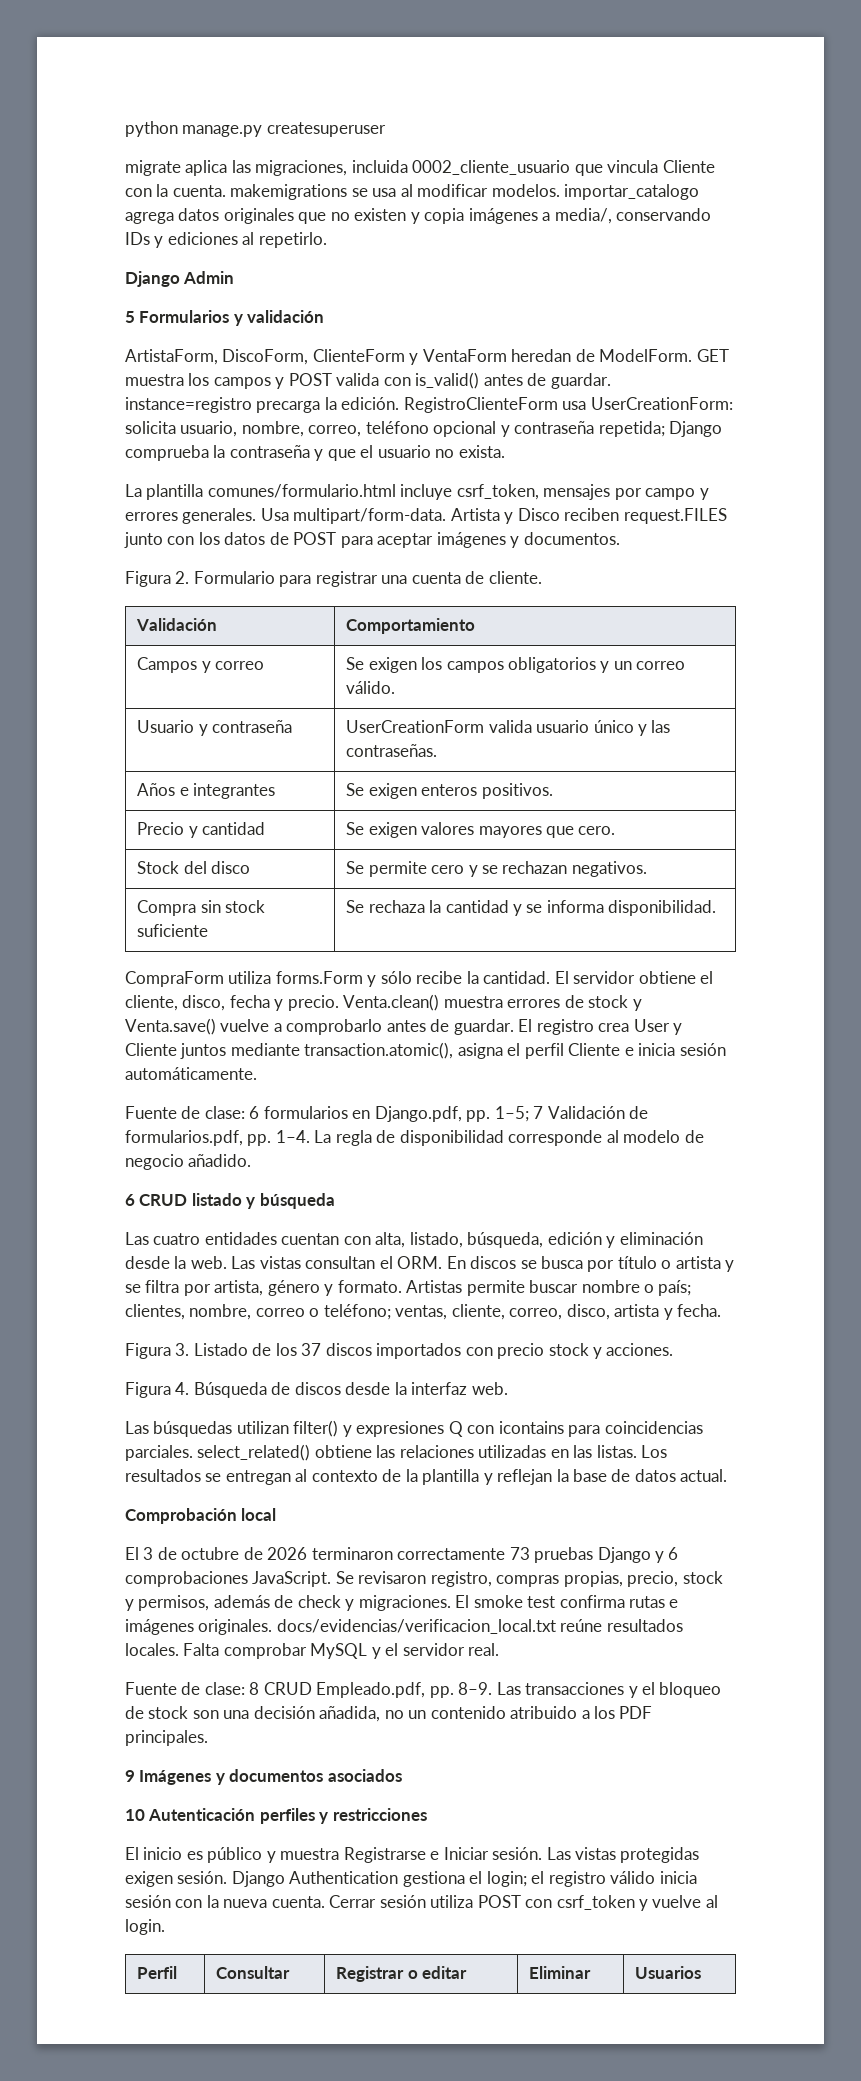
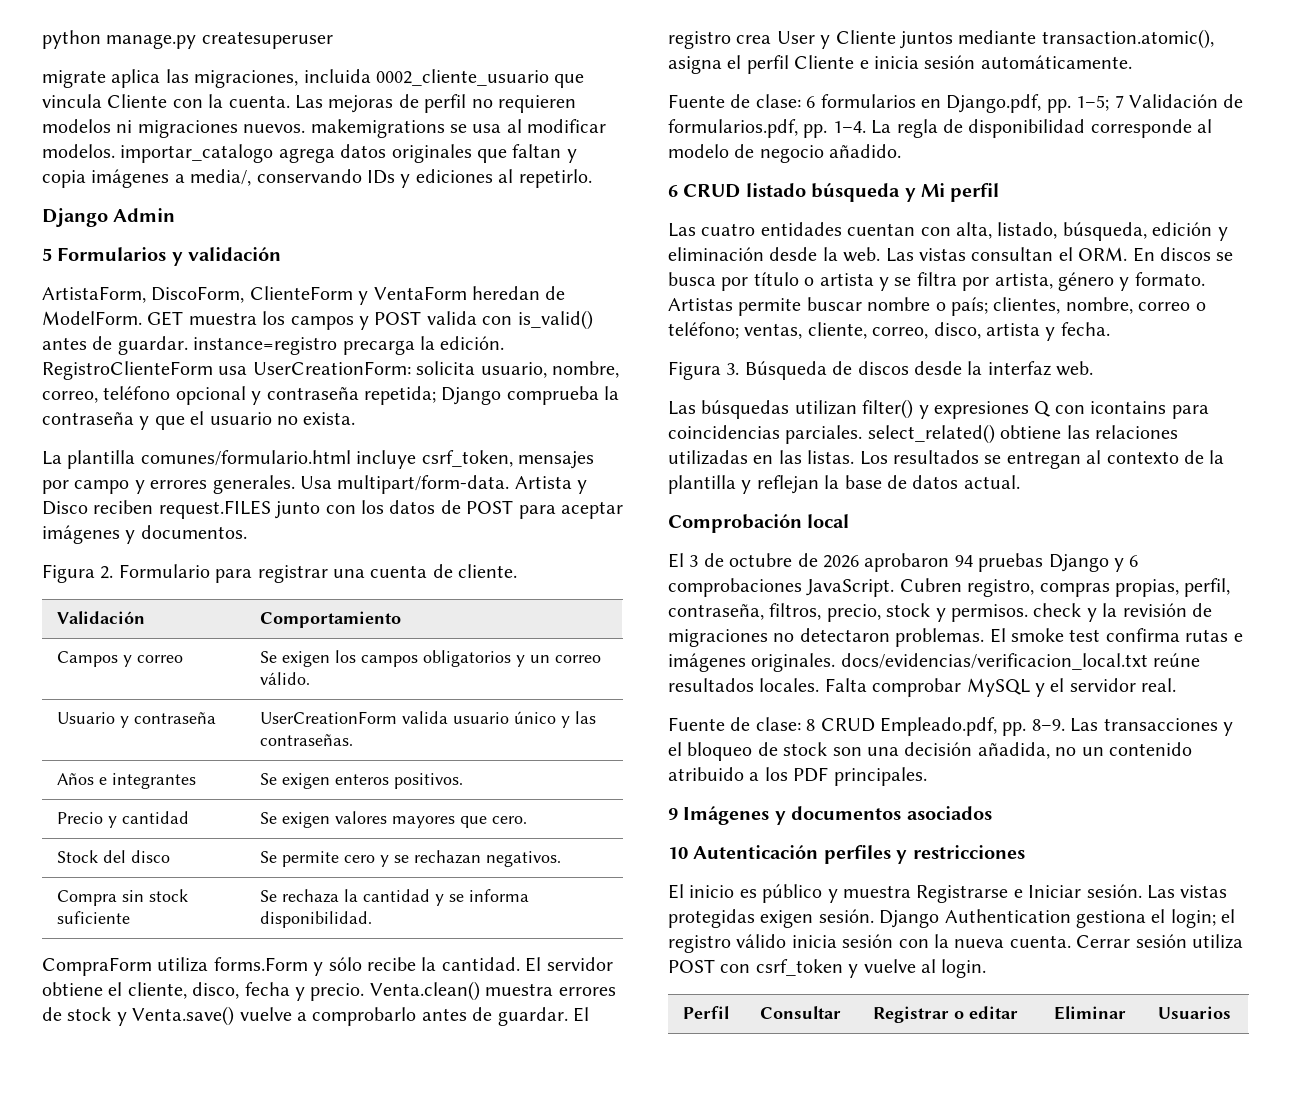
(226, 191) none -> [295,94,576,113] [42,119,306,138] Las mejoras de perfil no requieren modelos ni migraciones nuevos.
[330,208,407,221] no existen -> [512,144,562,158] faltan
[246,1193,335,1209] y búsqueda -> [811,183,1000,202] búsqueda y Mi perfil
[193,1343,674,1359] [125,1382,190,1398] Listado de los 37 discos importados con precio stock y acciones. // Figura 4. -> (740, 369) none
[311,1547,530,1560] terminaron correctamente 73 -> [864,553,973,572] aprobaron 94
[335,1571,427,1584] Se revisaron -> [899,578,962,592] Cubren
[627,1571,723,1587] [125,1595,451,1611] precio, stock y permisos, además de check y migraciones. -> [1184,578,1231,597] [668,603,1212,622] [668,628,985,647] perfil, contraseña, filtros, precio, stock y permisos. check y la revisión de migraciones no detectaron problemas.

